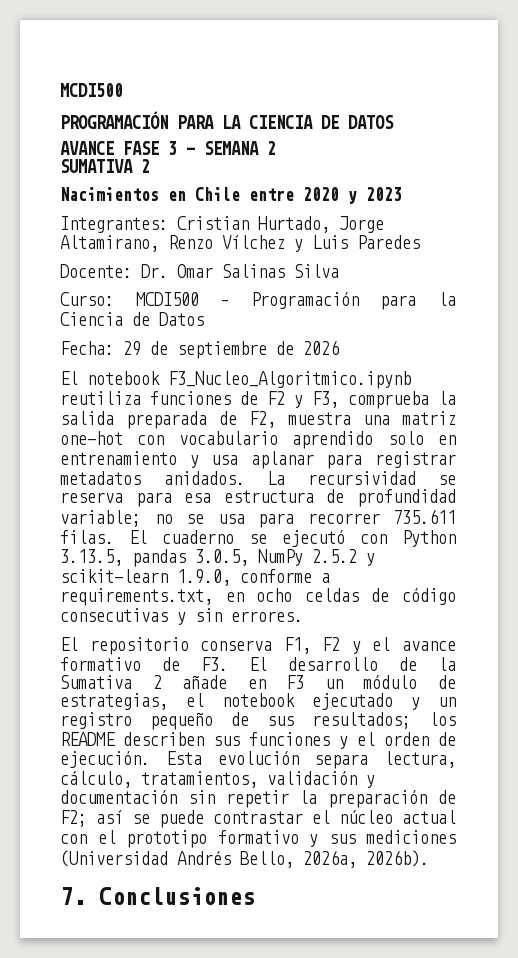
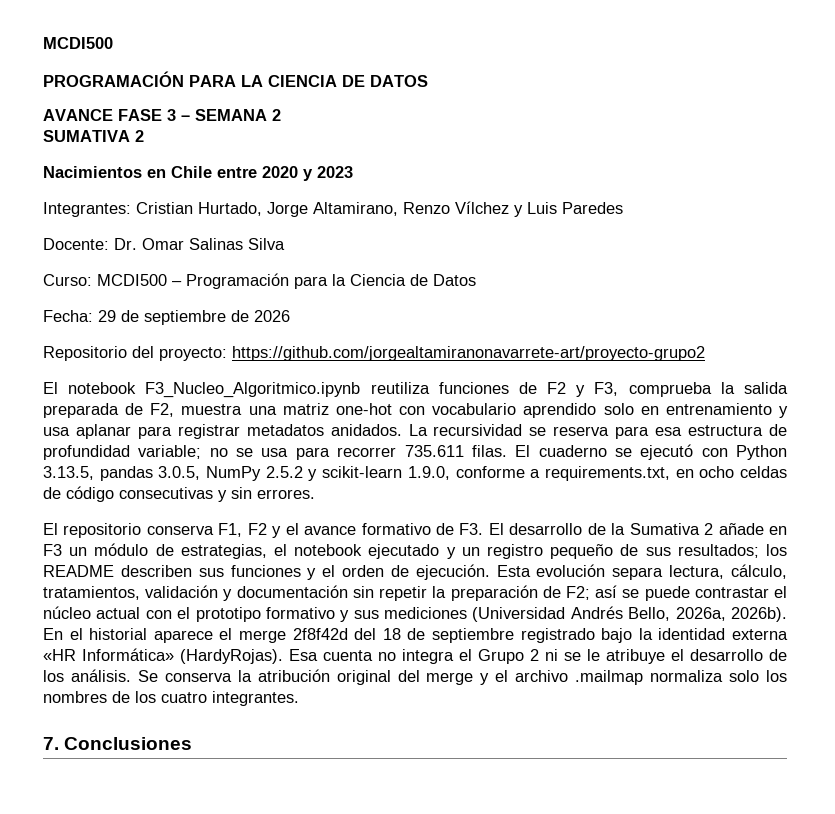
(339, 347) none -> [43,346,705,361] // Repositorio del proyecto: https://github.com/jorgealtamiranonavarrete-art/proyecto-grupo2
(429, 858) none -> [43,628,789,643] [43,648,787,664] [43,669,787,685] [43,691,299,706] En el historial aparece el merge 2f8f42d del 18 de septiembre registrado bajo la identidad externa «HR Informática» (HardyRojas). Esa cuenta no integra el Grupo 2 ni se le atribuye el desarrollo de los análisis. Se conserva la atribución original del merge y el archivo .mailmap normaliza solo los nombres de los cuatro integrantes.

